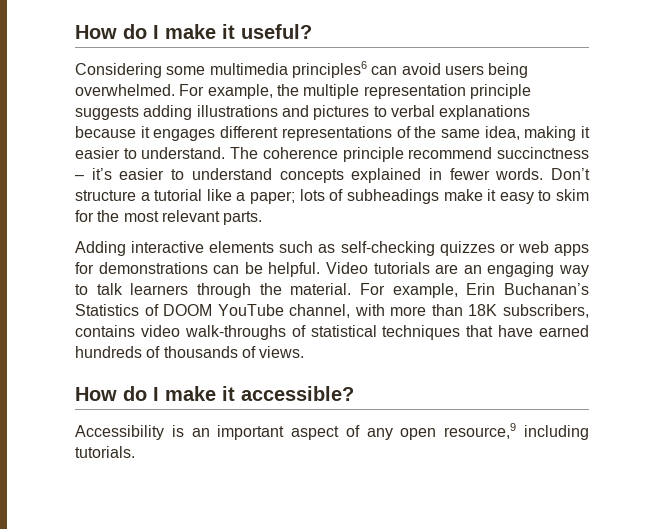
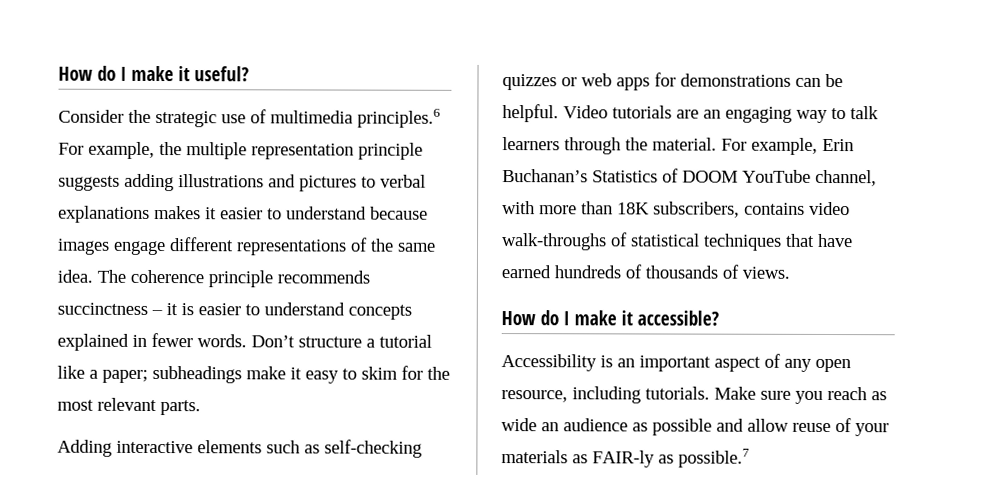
[75,61,529,78] [75,84,175,96] Considering some multimedia principles6 can avoid users being overwhelmed. -> [58,108,441,128] Consider the strategic use of multimedia principles.6
[75,126,216,141] because it engages -> [154,205,428,220] [57,238,166,256] makes it easier to understand because images engage
[484,126,590,141] [75,147,226,159] idea, making it easier to understand. -> [57,269,93,283] idea.
[408,147,493,159] recommend -> [277,270,370,284] recommends
[91,168,112,180] it’s -> [166,303,194,316] it is
[299,189,344,201] lots of -> (148, 376) none
[444,423,517,439] resource,9 -> [501,390,568,403] resource,
(135, 452) none -> [714,386,887,404] [501,418,889,437] [501,448,750,468] Make sure you reach as wide an audience as possible and allow reuse of your materials as FAIR-ly as possible.7

